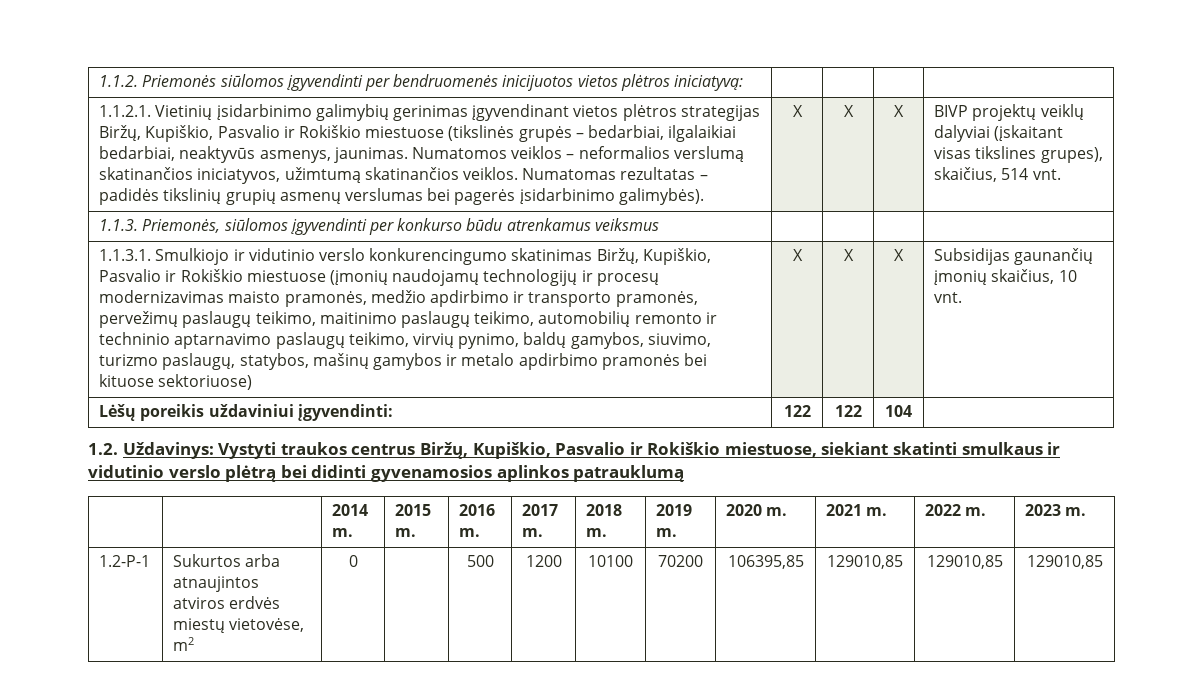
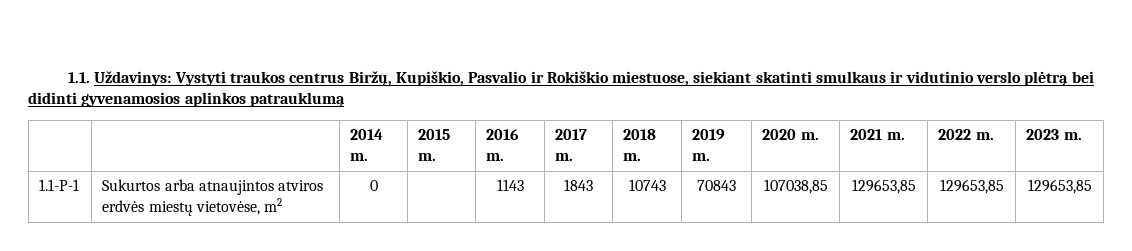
[99,74,743,91] [99,104,760,121] [99,125,737,142] [99,146,744,163] [99,167,708,184] [99,188,704,205] [792,105,803,117] [843,105,854,117] [894,105,904,117] [934,104,1084,121] [934,125,1064,142] [934,146,1103,163] [934,167,1061,182] [99,218,659,235] [99,248,711,265] [99,269,659,286] [99,290,698,307] [99,311,717,328] [99,332,711,349] [99,353,707,370] [99,374,253,390] [792,249,803,261] [843,249,854,261] [894,249,904,261] [934,248,1094,265] [934,269,1077,285] [934,292,963,303] [99,404,393,421] [783,405,811,417] [834,405,862,417] [885,405,912,417] [88,443,118,455] 1.1.2. Priemonės siūlomos įgyvendinti per bendruomenės inicijuotos vietos plėtros iniciatyvą: | | | | // 1.1.2.1. Vietinių įsidarbinimo galimybių gerinimas įgyvendinant vietos plėtros strategijas Biržų, Kupiškio, Pasvalio ir Rokiškio miestuose (tikslinės grupės – bedarbiai, ilgalaikiai bedarbiai, neaktyvūs asmenys, jaunimas. Numatomos veiklos – neformalios verslumą skatinančios iniciatyvos, užimtumą skatinančios veiklos. Numatomas rezultatas – padidės tikslinių grupių asmenų verslumas bei pagerės įsidarbinimo galimybės). | X | X | X | BIVP projektų veiklų dalyviai (įskaitant visas tikslines grupes), skaičius, 514 vnt. // 1.1.3. Priemonės, siūlomos įgyvendinti per konkurso būdu atrenkamus veiksmus | | | | // 1.1.3.1. Smulkiojo ir vidutinio verslo konkurencingumo skatinimas Biržų, Kupiškio, Pasvalio ir Rokiškio miestuose (įmonių naudojamų technologijų ir procesų modernizavimas maisto pramonės, medžio apdirbimo ir transporto pramonės, pervežimų paslaugų teikimo, maitinimo paslaugų teikimo, automobilių remonto ir techninio aptarnavimo paslaugų teikimo, virvių pynimo, baldų gamybos, siuvimo, turizmo paslaugų, statybos, mašinų gamybos ir metalo apdirbimo pramonės bei kituose sektoriuose) | X | X | X | Subsidijas gaunančių įmonių skaičius, 10 vnt. // Lėšų poreikis uždaviniui įgyvendinti: | 122 | 122 | 104 | // 1.2. -> [67,72,90,83] 1.1.
[99,555,151,567] 1.2-P-1 -> [39,179,80,191] 1.1-P-1
[466,555,494,567] [525,555,562,567] [588,555,633,567] [658,555,703,567] [727,555,804,569] [827,555,903,569] [926,555,1003,569] [1026,555,1103,569] 500 | 1200 | 10100 | 70200 | 106395,85 | 129010,85 | 129010,85 | 129010,85 -> [496,179,524,191] [564,179,593,191] [628,179,666,191] [697,180,736,191] [763,179,828,194] [851,179,916,194] [939,179,1004,194] [1027,179,1092,194] 1143 | 1843 | 10743 | 70843 | 107038,85 | 129653,85 | 129653,85 | 129653,85

